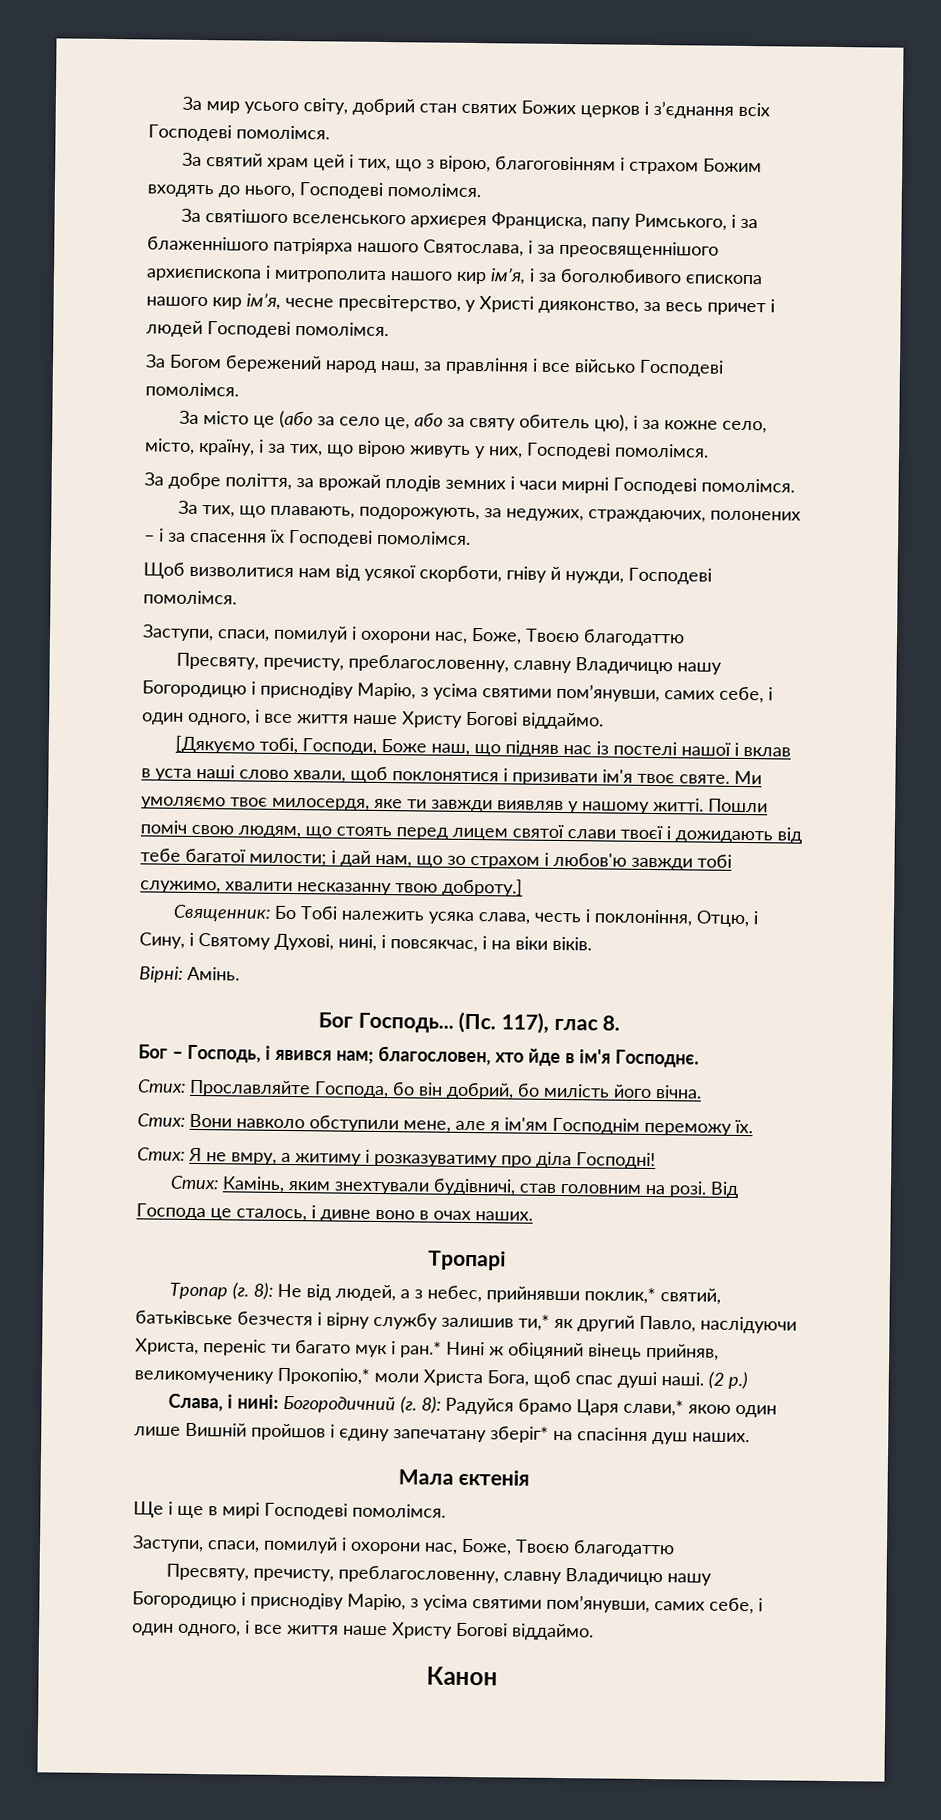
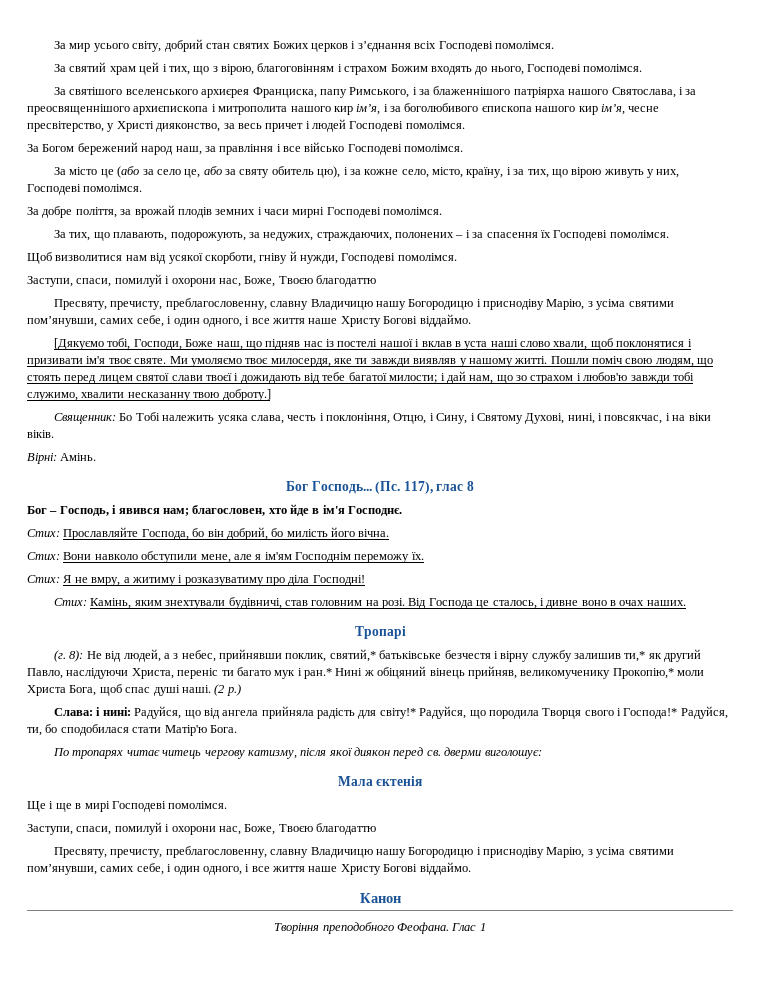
[602,1015,621,1031] 8. -> [467,481,475,491] 8
[168,1282,228,1300] Тропар -> (406, 632) none
[583,1287,721,1305] поклик,* святий, -> [285,649,376,662] поклик, святий,*
[167,1393,223,1412] Слава, -> [54,708,94,716] Слава:
[282,1395,777,1418] [134,1422,750,1445] Богородичний (г. 8): Радуйся брамо Царя слави,* якою один лише Вишній пройшов і єдину запечатану зберіг* на спасіння душ наших. -> [134,706,728,719] [27,724,237,736] [53,747,542,759] Радуйся, що від ангела прийняла радість для світу!* Радуйся, що породила Творця свого і Господа!* Радуйся, ти, бо сподобилася стати Матір'ю Бога. // По тропарях читає читець чергову катизму, після якої диякон перед св. дверми виголошує:
(498, 1676) none -> [274,922,486,934] // Творіння преподобного Феофана. Глас 1

